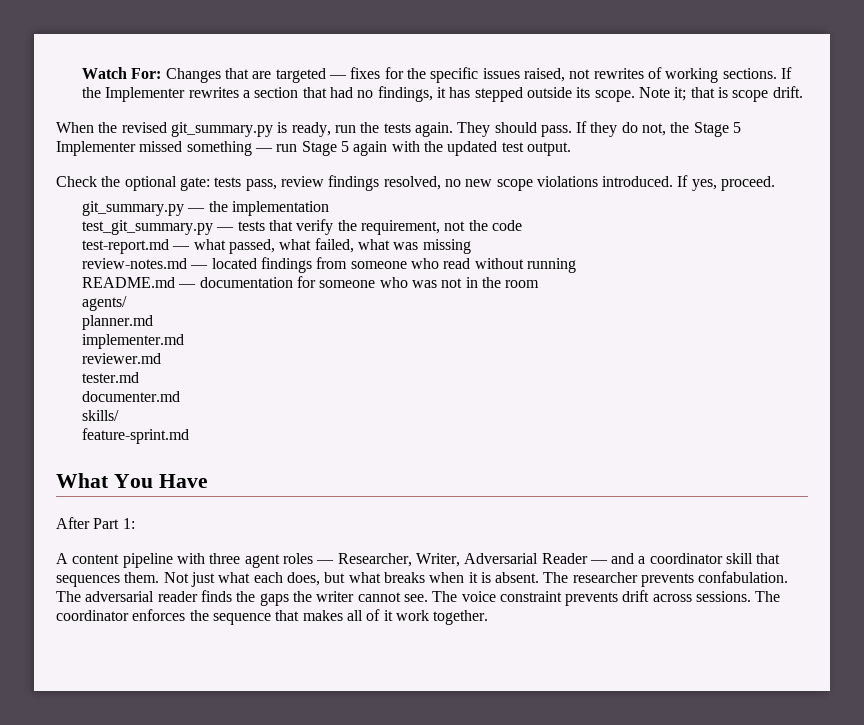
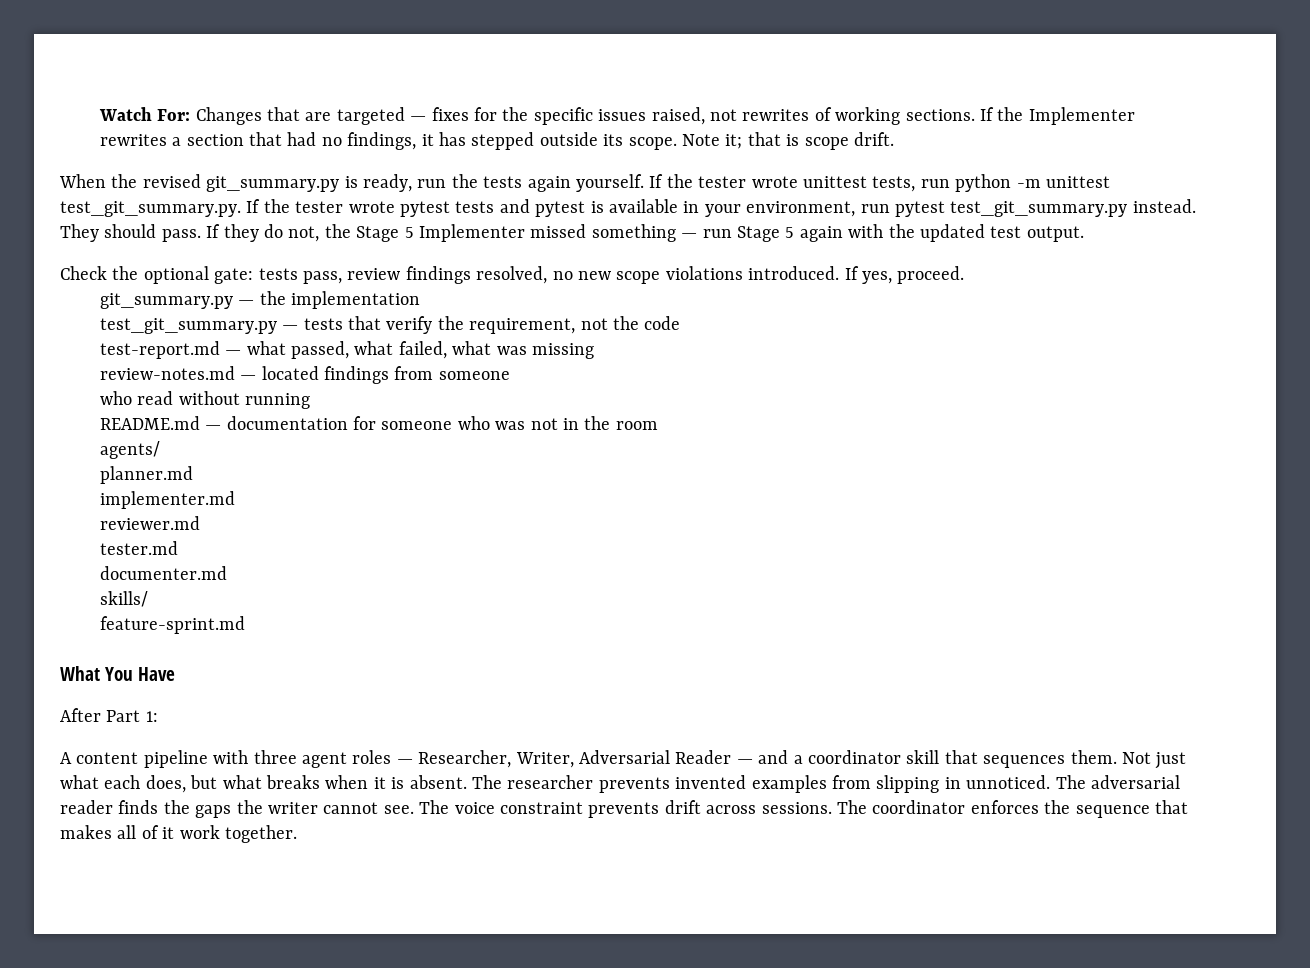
[414,122,453,137] again. -> [527,174,1110,192] [60,199,1196,217] again yourself. If the tester wrote unittest tests, run python -m unittest test_git_summary.py. If the tester wrote pytest tests and pytest is available in your environment, run pytest test_git_summary.py instead.
(407, 265) none -> (510, 375) //
[698,571,789,583] confabulation. -> [675,775,1051,793] invented examples from slipping in unnoticed.

